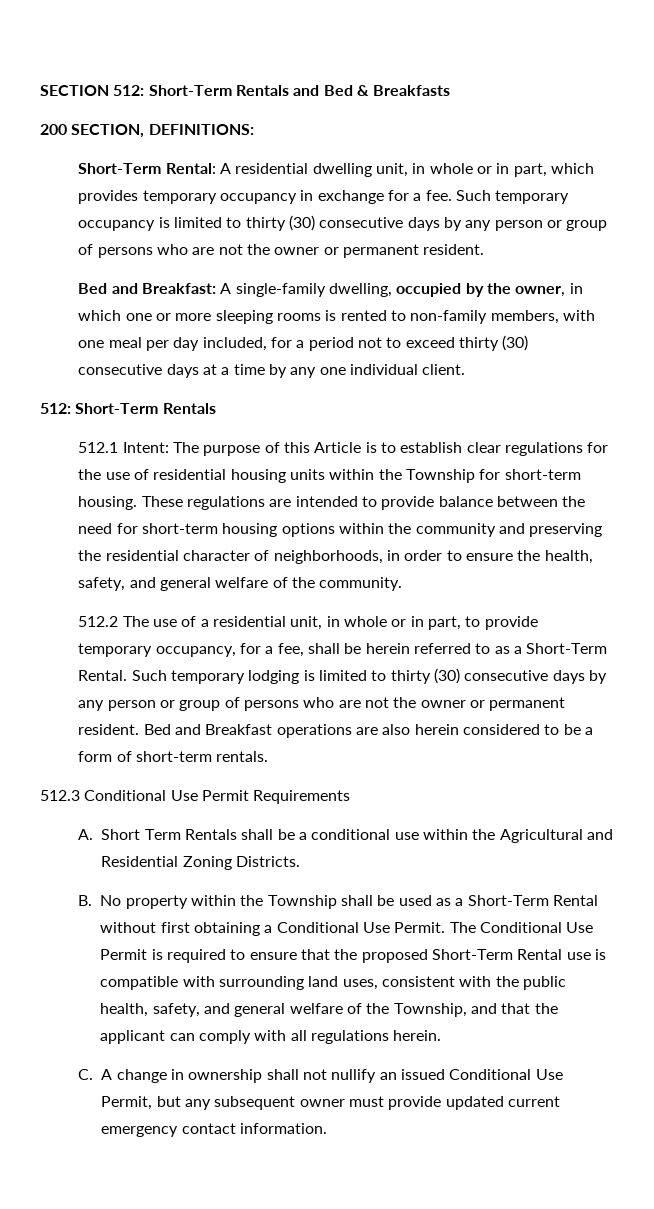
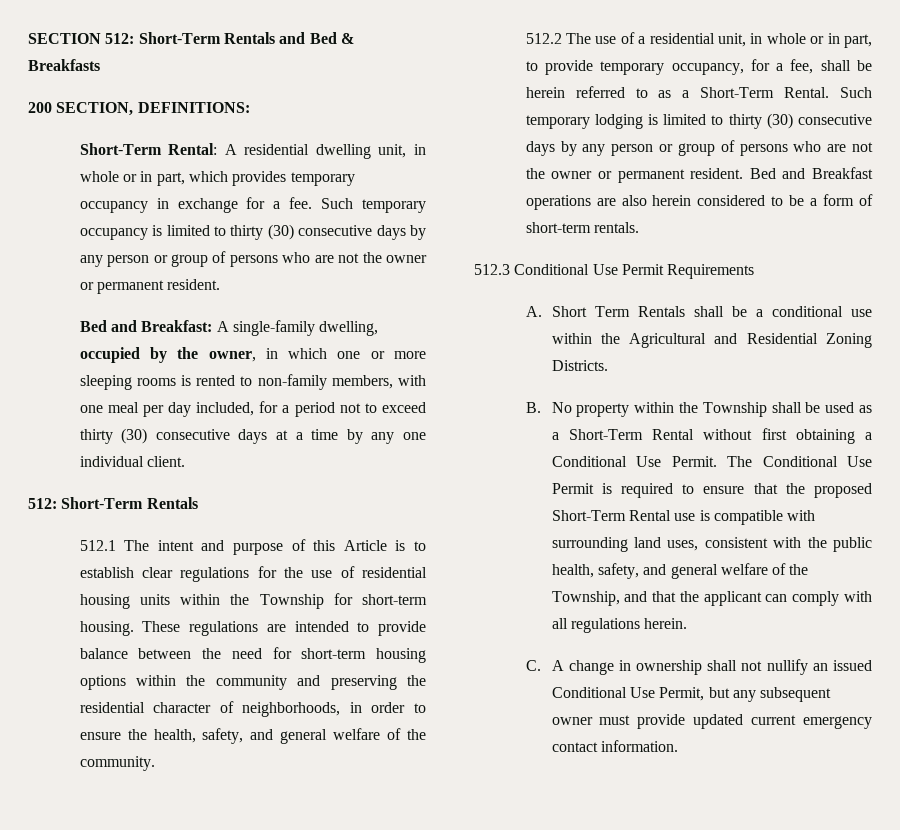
[122,442,200,453] Intent: The -> [124,540,225,551] The intent and

